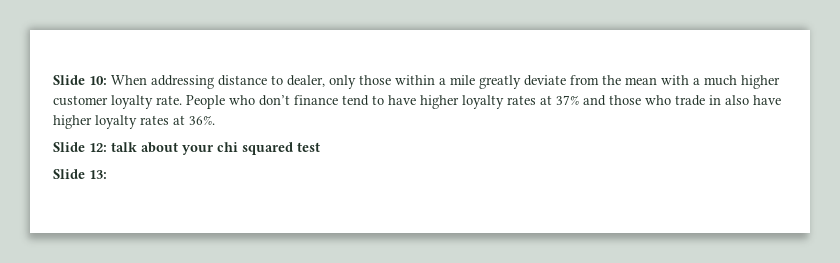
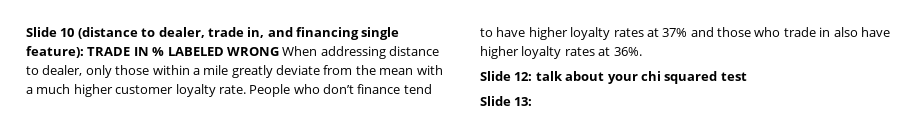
[53,75,107,85] Slide 10: -> [26,27,400,40] [26,46,279,58] Slide 10 (distance to dealer, trade in, and financing single feature): TRADE IN % LABELED WRONG

